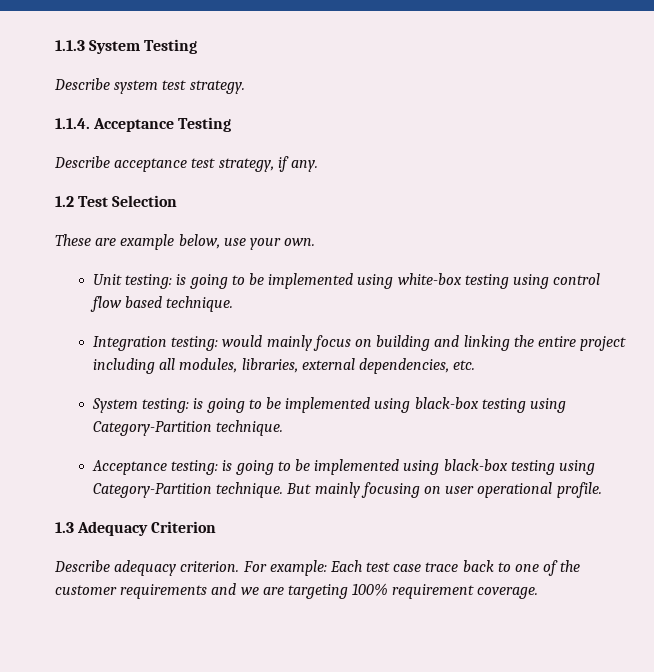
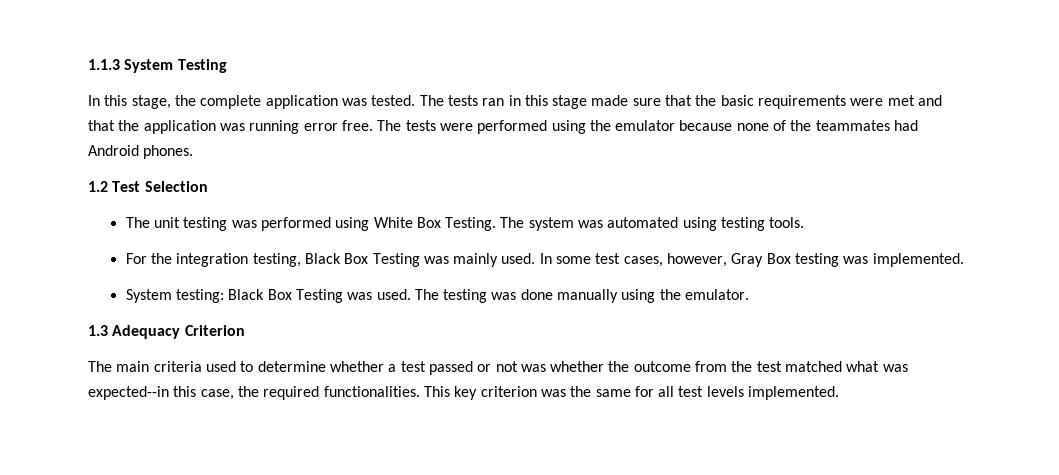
[54,78,245,94] [55,117,232,132] [54,156,318,172] [55,195,178,207] [55,234,316,250] [93,273,601,289] [90,296,234,312] [93,335,627,351] [93,358,476,374] [92,397,566,413] [93,420,284,436] [92,459,595,475] [93,482,602,498] [55,521,217,536] [54,560,581,576] [55,583,539,599] Describe system test strategy. // 1.1.4. Acceptance Testing // Describe acceptance test strategy, if any. // 1.2 Test Selection // These are example below, use your own. // Unit testing: is going to be implemented using white-box testing using control flow based technique. // Integration testing: would mainly focus on building and linking the entire project including all modules, libraries, external dependencies, etc. // System testing: is going to be implemented using black-box testing using Category-Partition technique. // Acceptance testing: is going to be implemented using black-box testing using Category-Partition technique. But mainly focusing on user operational profile. // 1.3 Adequacy Criterion // Describe adequacy criterion. For example: Each test case trace back to one of the customer requirements and we are targeting 100% requirement coverage. -> [88,95,943,109] [88,120,919,134] [88,145,194,159] [88,181,208,192] [125,217,805,231] [125,253,964,267] [125,289,750,303] [88,325,245,339] [88,361,908,375] [88,386,840,400] In this stage, the complete application was tested. The tests ran in this stage made sure that the basic requirements were met and that the application was running error free. The tests were performed using the emulator because none of the teammates had Android phones. // 1.2 Test Selection // The unit testing was performed using White Box Testing. The system was automated using testing tools. // For the integration testing, Black Box Testing was mainly used. In some test cases, however, Gray Box testing was implemented. // System testing: Black Box Testing was used. The testing was done manually using the emulator. // 1.3 Adequacy Criterion // The main criteria used to determine whether a test passed or not was whether the outcome from the test matched what was expected--in this case, the required functionalities. This key criterion was the same for all test levels implemented.

